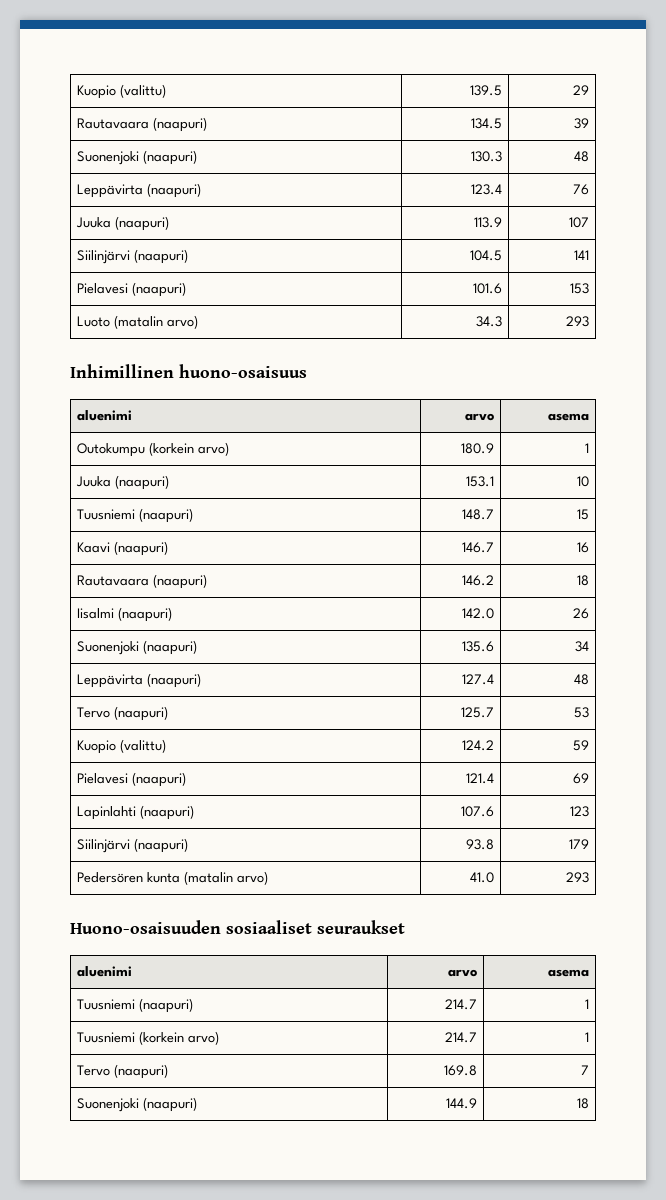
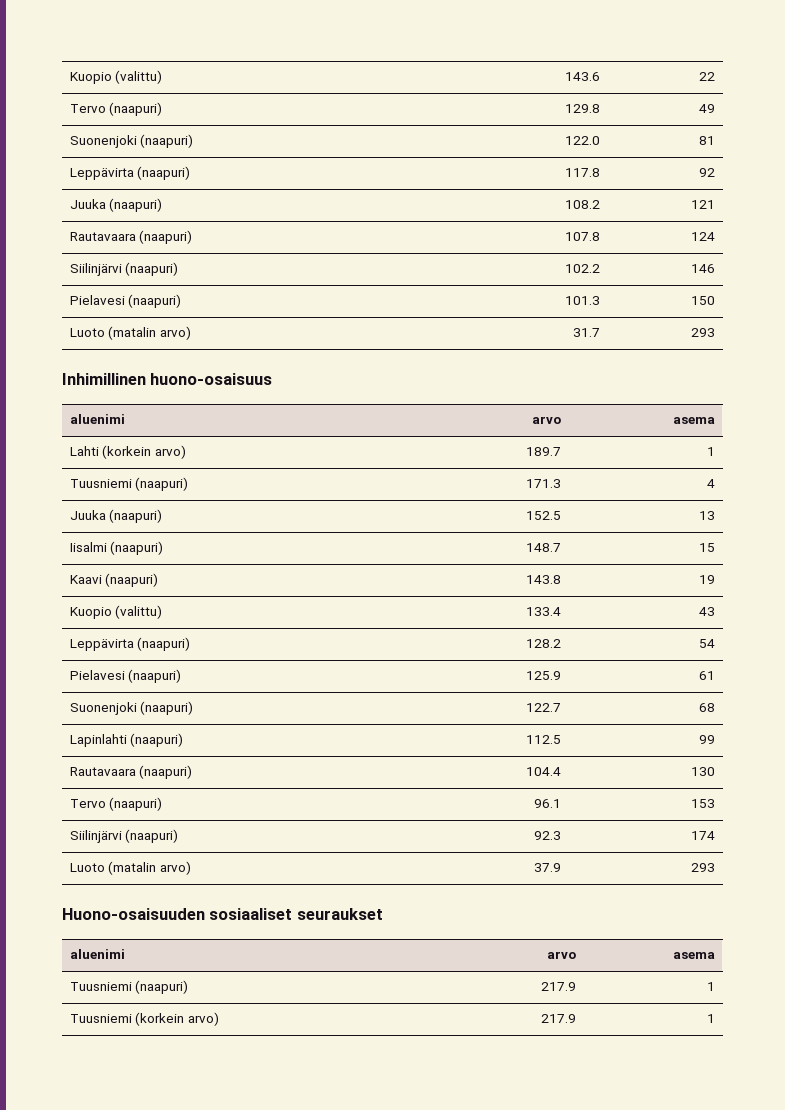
[77,84,167,99] [469,85,502,96] [572,85,589,95] [77,117,208,132] [470,118,502,129] [573,118,589,129] [77,150,198,165] [470,151,502,162] [573,151,589,162] [77,183,202,198] [470,184,502,195] [572,184,589,195] [76,216,170,231] [473,217,502,228] [568,217,589,228] [77,249,189,264] [469,250,502,261] [573,250,589,260] [77,282,187,297] [472,283,502,294] [569,283,589,294] [77,315,199,329] [475,316,502,327] Kuopio (valittu) | 139.5 | 29 // Rautavaara (naapuri) | 134.5 | 39 // Suonenjoki (naapuri) | 130.3 | 48 // Leppävirta (naapuri) | 123.4 | 76 // Juuka (naapuri) | 113.9 | 107 // Siilinjärvi (naapuri) | 104.5 | 141 // Pielavesi (naapuri) | 101.6 | 153 // Luoto (matalin arvo) | 34.3 -> [69,70,163,84] [565,72,601,81] [699,72,716,81] [69,102,163,116] [565,104,601,113] [699,104,716,113] [69,134,194,148] [565,136,601,145] [699,136,716,145] [69,166,191,180] [565,168,601,177] [699,168,716,177] [69,198,163,212] [565,200,601,209] [691,200,716,209] [69,230,193,244] [565,232,601,241] [691,232,716,241] [69,262,179,276] [565,264,601,273] [691,264,716,273] [69,294,182,308] [565,296,601,305] [691,296,716,305] [69,326,192,340] [573,328,601,337] Kuopio (valittu) | 143.6 | 22 // Tervo (naapuri) | 129.8 | 49 // Suonenjoki (naapuri) | 122.0 | 81 // Leppävirta (naapuri) | 117.8 | 92 // Juuka (naapuri) | 108.2 | 121 // Rautavaara (naapuri) | 107.8 | 124 // Siilinjärvi (naapuri) | 102.2 | 146 // Pielavesi (naapuri) | 101.3 | 150 // Luoto (matalin arvo) | 31.7
[77,442,230,457] [460,443,494,454] [584,443,589,453] [76,475,170,490] [465,476,494,487] [576,476,589,487] [77,509,136,520] Outokumpu (korkein arvo) | 180.9 | 1 // Juuka (naapuri) | 153.1 | 10 // Tuusniemi -> [69,445,187,459] [526,447,562,456] [707,447,716,456] [69,477,189,491] [526,479,562,488] [707,479,716,488] [69,509,163,523] [526,511,562,520] [699,511,716,520] [69,542,107,552] Lahti (korkein arvo) | 189.7 | 1 // Tuusniemi (naapuri) | 171.3 | 4 // Juuka (naapuri) | 152.5 | 13 // Iisalmi
[461,542,494,553] [576,542,589,553] [77,574,208,589] [461,575,494,586] [576,575,589,586] [77,607,173,622] [461,608,494,619] [572,608,589,619] [77,640,198,655] [461,641,494,652] [574,641,589,652] [77,673,202,688] [461,674,494,685] [573,674,589,685] [77,706,169,721] [460,707,494,718] [573,707,589,718] [77,739,167,754] [461,740,494,751] [572,740,589,751] [77,772,187,787] [465,773,494,784] [572,773,589,784] [77,805,195,820] [460,806,494,817] [569,806,589,817] [77,838,189,853] [465,839,494,850] [568,839,589,849] [77,871,269,885] [469,872,494,883] 146.7 | 16 // Rautavaara (naapuri) | 146.2 | 18 // Iisalmi (naapuri) | 142.0 | 26 // Suonenjoki (naapuri) | 135.6 | 34 // Leppävirta (naapuri) | 127.4 | 48 // Tervo (naapuri) | 125.7 | 53 // Kuopio (valittu) | 124.2 | 59 // Pielavesi (naapuri) | 121.4 | 69 // Lapinlahti (naapuri) | 107.6 | 123 // Siilinjärvi (naapuri) | 93.8 | 179 // Pedersören kunta (matalin arvo) | 41.0 -> [526,575,562,584] [699,575,716,584] [69,605,163,619] [526,607,562,616] [699,607,716,616] [69,637,191,651] [526,639,562,648] [699,639,716,648] [69,669,182,683] [526,671,562,680] [699,671,716,680] [69,701,194,715] [526,703,562,712] [699,703,716,712] [69,733,184,747] [526,735,562,744] [699,735,716,744] [69,765,193,779] [526,767,562,776] [691,767,716,776] [69,797,163,811] [534,799,562,808] [691,799,716,808] [69,829,179,843] [534,831,562,840] [691,831,716,840] [69,861,192,875] [534,863,562,872] 143.8 | 19 // Kuopio (valittu) | 133.4 | 43 // Leppävirta (naapuri) | 128.2 | 54 // Pielavesi (naapuri) | 125.9 | 61 // Suonenjoki (naapuri) | 122.7 | 68 // Lapinlahti (naapuri) | 112.5 | 99 // Rautavaara (naapuri) | 104.4 | 130 // Tervo (naapuri) | 96.1 | 153 // Siilinjärvi (naapuri) | 92.3 | 174 // Luoto (matalin arvo) | 37.9
[444,999,477,1010] 214.7 -> [541,982,577,991] 217.9
[444,1032,477,1043] [584,1032,589,1042] [77,1064,169,1079] [443,1065,477,1076] [580,1065,589,1075] [77,1097,198,1112] [445,1098,477,1109] [576,1098,589,1109] 214.7 | 1 // Tervo (naapuri) | 169.8 | 7 // Suonenjoki (naapuri) | 144.9 | 18 -> [541,1014,577,1023] [707,1014,716,1023] 217.9 | 1

